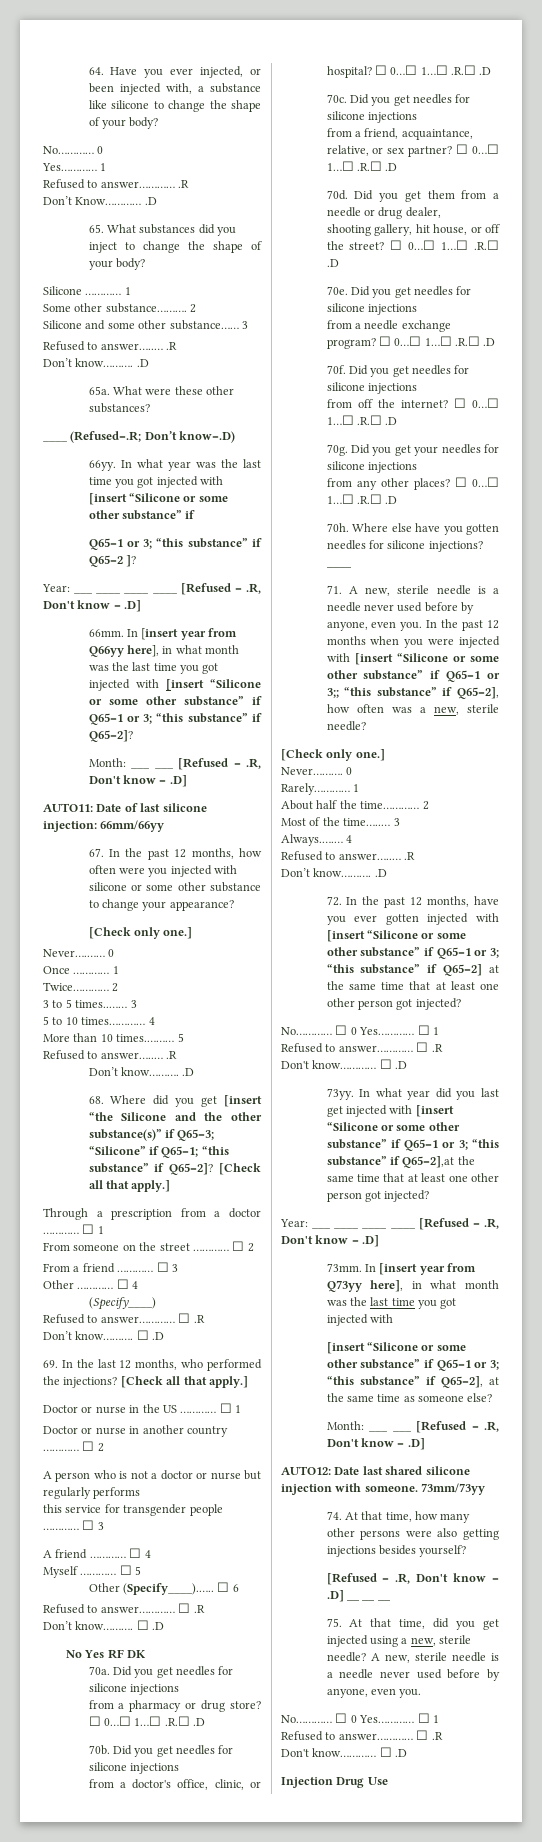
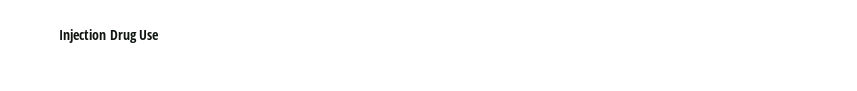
[88,66,261,78] [88,83,261,95] [88,100,261,112] [88,117,159,129] [43,146,104,154] [42,163,107,171] [43,179,190,189] [43,196,157,205] [88,224,237,236] [88,241,262,253] [88,258,145,270] [43,286,131,295] [43,303,197,313] [43,320,248,330] [43,341,178,351] [43,358,149,367] [88,386,235,395] [88,403,150,413] [43,431,236,443] [88,459,261,471] [88,476,224,488] [88,493,228,505] [88,510,196,520] [88,538,262,550] [88,555,136,567] [42,584,70,592] [74,583,261,595] [43,600,142,612] [88,628,238,640] [88,645,240,657] [88,662,219,674] [88,679,261,691] [88,696,262,706] [88,713,262,725] [88,730,133,742] [88,758,126,767] [131,758,261,770] [88,775,187,787] [43,803,207,812] [43,820,165,832] [88,848,262,860] [88,865,238,877] [88,882,261,892] [88,899,234,911] [88,927,193,939] [43,949,115,957] [43,966,119,974] [43,982,119,992] [43,999,137,1008] [43,1016,155,1025] [43,1033,184,1042] [43,1050,178,1060] [88,1067,195,1076] [88,1095,262,1107] [88,1112,262,1121] [88,1129,215,1141] [88,1146,229,1158] [88,1163,261,1175] [88,1180,171,1192] [43,1208,261,1220] [43,1224,104,1234] [43,1241,254,1252] [43,1262,178,1273] [43,1279,139,1289] [88,1297,156,1310] [43,1313,205,1324] [43,1330,165,1340] [43,1359,262,1371] [43,1376,248,1388] [43,1403,241,1414] [43,1425,228,1437] [43,1441,104,1452] [43,1470,261,1482] [43,1487,141,1499] [43,1504,223,1516] [43,1520,104,1530] [43,1548,151,1559] [43,1565,142,1578] [88,1582,239,1595] [43,1603,205,1614] [43,1620,165,1630] [65,1649,146,1659] [88,1666,234,1678] [88,1683,179,1695] [88,1700,261,1712] [88,1716,206,1726] [88,1745,234,1757] [88,1762,179,1774] [88,1779,261,1790] [326,65,492,78] [326,94,471,106] [326,111,417,123] [326,128,473,140] [326,144,499,157] [326,161,398,171] [326,190,499,202] [326,207,441,219] [326,224,501,236] [326,240,499,250] [326,259,339,267] [326,286,472,298] [326,303,417,315] [326,320,451,332] [326,336,496,349] [326,365,470,377] [326,382,417,394] [326,398,499,408] [326,415,398,425] [326,444,499,456] [326,461,417,473] [326,477,499,490] [326,494,398,504] [326,523,499,535] [326,540,483,552] [326,566,352,568] [326,585,499,596] [326,602,475,614] [326,619,499,631] [326,636,500,648] [326,653,499,665] [326,670,500,682] [326,687,499,699] [326,704,499,715] [326,721,366,731] [281,749,385,761] [281,767,353,775] [281,783,360,795] [281,800,429,810] [281,817,400,826] [281,834,353,846] [281,851,416,861] [281,868,387,877] [326,896,499,908] [326,913,499,925] [326,930,466,942] [326,947,499,959] [326,964,499,976] [326,981,499,990] [326,998,461,1010] [281,1025,439,1035] [281,1042,443,1053] [281,1059,408,1069] [326,1088,499,1100] [326,1105,454,1117] [326,1122,460,1131] [326,1139,499,1151] [326,1156,475,1168] [326,1173,499,1182] [326,1190,430,1202] [280,1219,308,1227] [312,1218,499,1230] [281,1235,380,1247] [326,1263,477,1275] [326,1280,499,1292] [326,1297,457,1309] [326,1314,393,1326] [326,1342,466,1354] [326,1359,499,1371] [326,1376,499,1388] [326,1393,493,1402] [326,1421,364,1430] [369,1421,499,1433] [326,1438,425,1450] [281,1466,470,1475] [281,1483,486,1495] [326,1511,471,1523] [326,1528,499,1540] [326,1545,467,1557] [326,1573,499,1585] [326,1590,391,1602] [326,1618,499,1630] [326,1635,472,1647] [326,1652,499,1663] [326,1669,500,1681] [326,1688,422,1698] [281,1713,439,1723] [281,1730,443,1741] [281,1747,408,1757] 64. Have you ever injected, or been injected with, a substance like silicone to change the shape of your body? // No………… 0 // Yes………… 1 // Refused to answer………… .R // Don’t Know………… .D // 65. What substances did you inject to change the shape of your body? // Silicone ………… 1 // Some other substance………. 2 // Silicone and some other substance…… 3 // Refused to answer…..… .R // Don’t know………. .D // 65a. What were these other substances? // ____ (Refused=.R; Don’t know=.D) // 66yy. In what year was the last time you got injected with [insert “Silicone or some other substance” if // Q65=1 or 3; “this substance” if Q65=2 ]? // Year: ___ ____ ____ ____ [Refused = .R, Don't know = .D] // 66mm. In [insert year from Q66yy here], in what month was the last time you got injected with [insert “Silicone or some other substance” if Q65=1 or 3; “this substance” if Q65=2]? // Month: ___ ___ [Refused = .R, Don't know = .D] // AUTO11: Date of last silicone injection: 66mm/66yy // 67. In the past 12 months, how often were you injected with silicone or some other substance to change your appearance? // [Check only one.] // Never….…… 0 // Once ………… 1 // Twice………… 2 // 3 to 5 times..…… 3 // 5 to 10 times………… 4 // More than 10 times.……… 5 // Refused to answer…..… .R // Don’t know………. .D // 68. Where did you get [insert “the Silicone and the other substance(s)” if Q65=3; “Silicone” if Q65=1; “this substance” if Q65=2]? [Check all that apply.] // Through a prescription from a doctor ………… ☐ 1 // From someone on the street ………… ☐ 2 // From a friend ………… ☐ 3 // Other ………… ☐ 4 // (Specify____) // Refused to answer………… ☐ .R // Don’t know………. ☐ .D // 69. In the last 12 months, who performed the injections? [Check all that apply.] // Doctor or nurse in the US ………… ☐ 1 // Doctor or nurse in another country ………… ☐ 2 // A person who is not a doctor or nurse but regularly performs // this service for transgender people ………… ☐ 3 // A friend ………… ☐ 4 // Myself ………… ☐ 5 // Other (Specify____).….. ☐ 6 // Refused to answer………… ☐ .R // Don’t know………. ☐ .D // No Yes RF DK // 70a. Did you get needles for silicone injections // from a pharmacy or drug store? ☐ 0…☐ 1…☐ .R.☐ .D // 70b. Did you get needles for silicone injections // from a doctor's office, clinic, or hospital? ☐ 0…☐ 1…☐ .R.☐ .D // 70c. Did you get needles for silicone injections // from a friend, acquaintance, relative, or sex partner? ☐ 0…☐ 1…☐ .R.☐ .D // 70d. Did you get them from a needle or drug dealer, // shooting gallery, hit house, or off the street? ☐ 0…☐ 1…☐ .R.☐ .D // 70e. Did you get needles for silicone injections // from a needle exchange program? ☐ 0…☐ 1…☐ .R.☐ .D // 70f. Did you get needles for silicone injections // from off the internet? ☐ 0…☐ 1…☐ .R.☐ .D // 70g. Did you get your needles for silicone injections // from any other places? ☐ 0…☐ 1…☐ .R.☐ .D // 70h. Where else have you gotten needles for silicone injections? ____ // 71. A new, sterile needle is a needle never used before by anyone, even you. In the past 12 months when you were injected with [insert “Silicone or some other substance” if Q65=1 or 3;; “this substance” if Q65=2], how often was a new, sterile needle? // [Check only one.] // Never………. 0 // Rarely………… 1 // About half the time………… 2 // Most of the time…..… 3 // Always.….… 4 // Refused to answer…..… .R // Don’t know………. .D // 72. In the past 12 months, have you ever gotten injected with [insert “Silicone or some other substance” if Q65=1 or 3; “this substance” if Q65=2] at the same time that at least one other person got injected? // No………… ☐ 0 Yes………… ☐ 1 // Refused to answer………… ☐ .R // Don't know………… ☐ .D // 73yy. In what year did you last get injected with [insert “Silicone or some other substance” if Q65=1 or 3; “this substance” if Q65=2],at the same time that at least one other person got injected? // Year: ___ ____ ____ ____ [Refused = .R, Don't know = .D] // 73mm. In [insert year from Q73yy here], in what month was the last time you got injected with // [insert “Silicone or some other substance” if Q65=1 or 3; “this substance” if Q65=2], at the same time as someone else? // Month: ___ ___ [Refused = .R, Don't know = .D] // AUTO12: Date last shared silicone injection with someone. 73mm/73yy // 74. At that time, how many other persons were also getting injections besides yourself? // [Refused = .R, Don't know = .D] __ __ __ // 75. At that time, did you get injected using a new, sterile needle? A new, sterile needle is a needle never used before by anyone, even you. // No………… ☐ 0 Yes………… ☐ 1 // Refused to answer………… ☐ .R // Don't know………… ☐ .D // -> (59, 36) none

